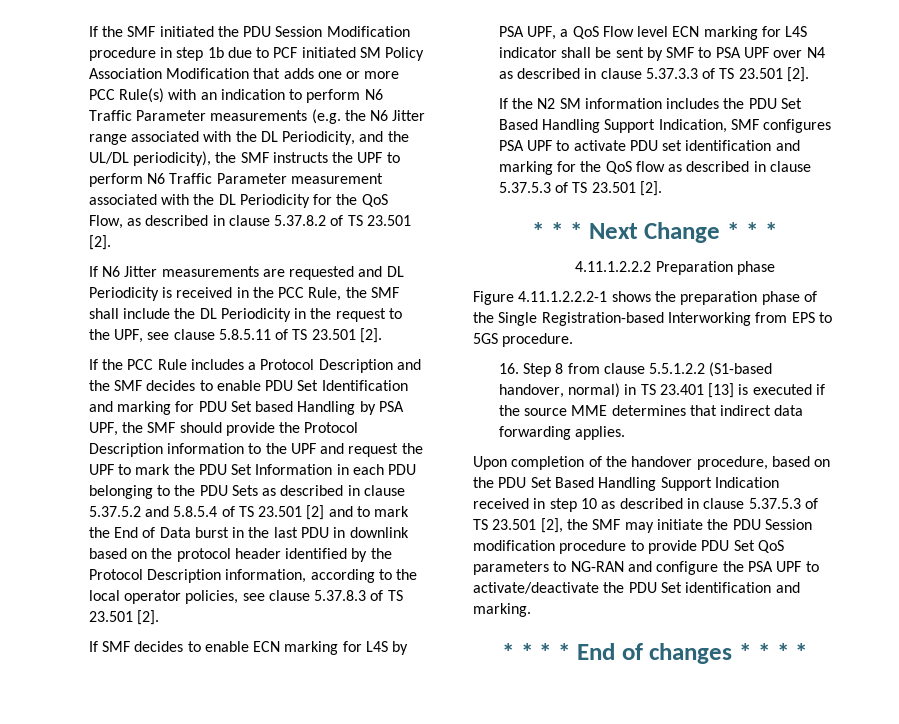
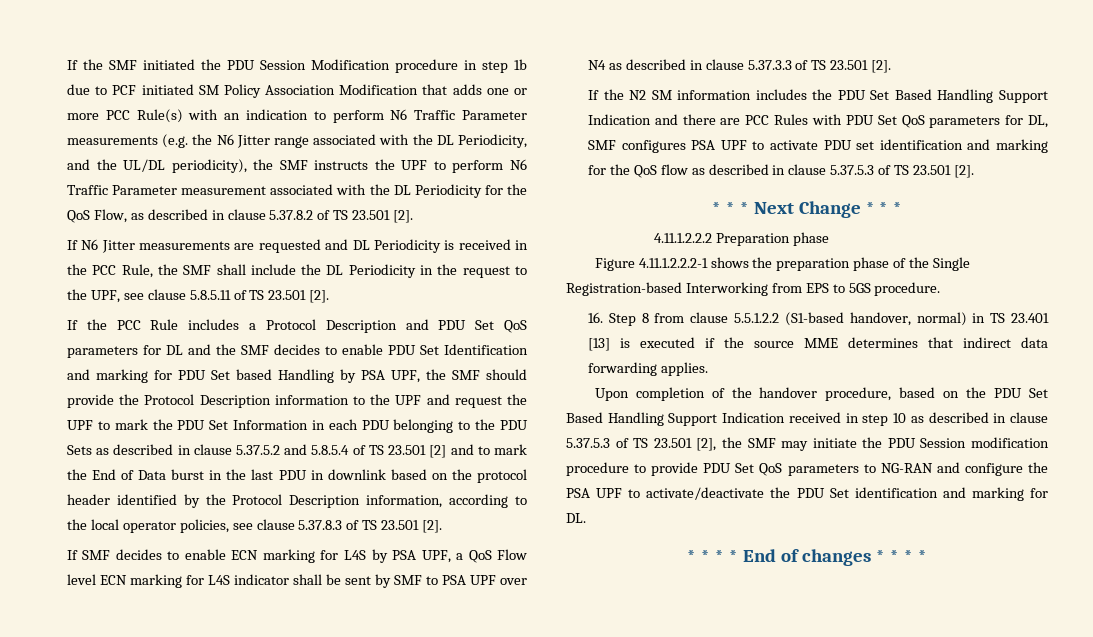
(422, 364) none -> [438,320,528,333] [66,344,211,358] PDU Set QoS parameters for DL and
[658,119,727,133] Indication, -> [587,114,1048,128] Indication and there are PCC Rules with PDU Set QoS parameters for DL,
[473,603,531,617] marking. -> [971,487,1048,501] [566,513,586,523] marking for DL.

